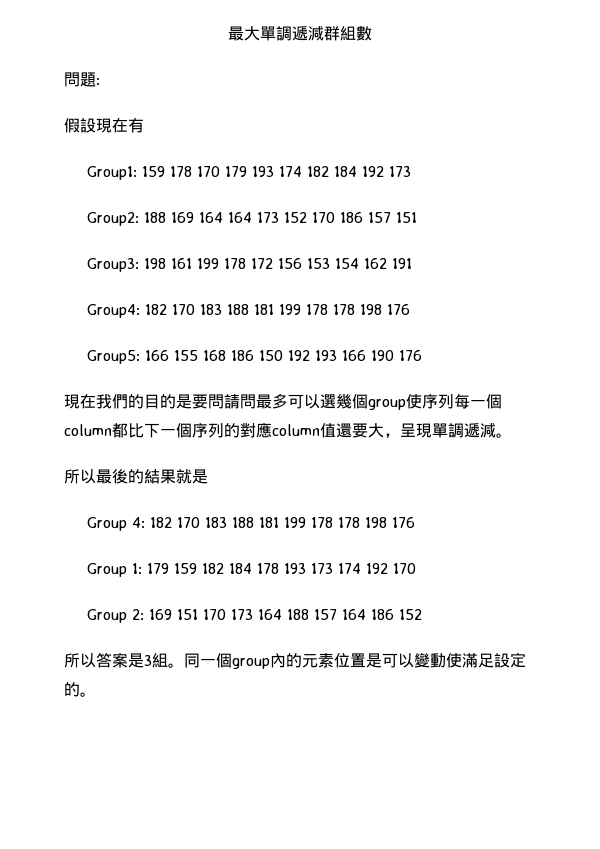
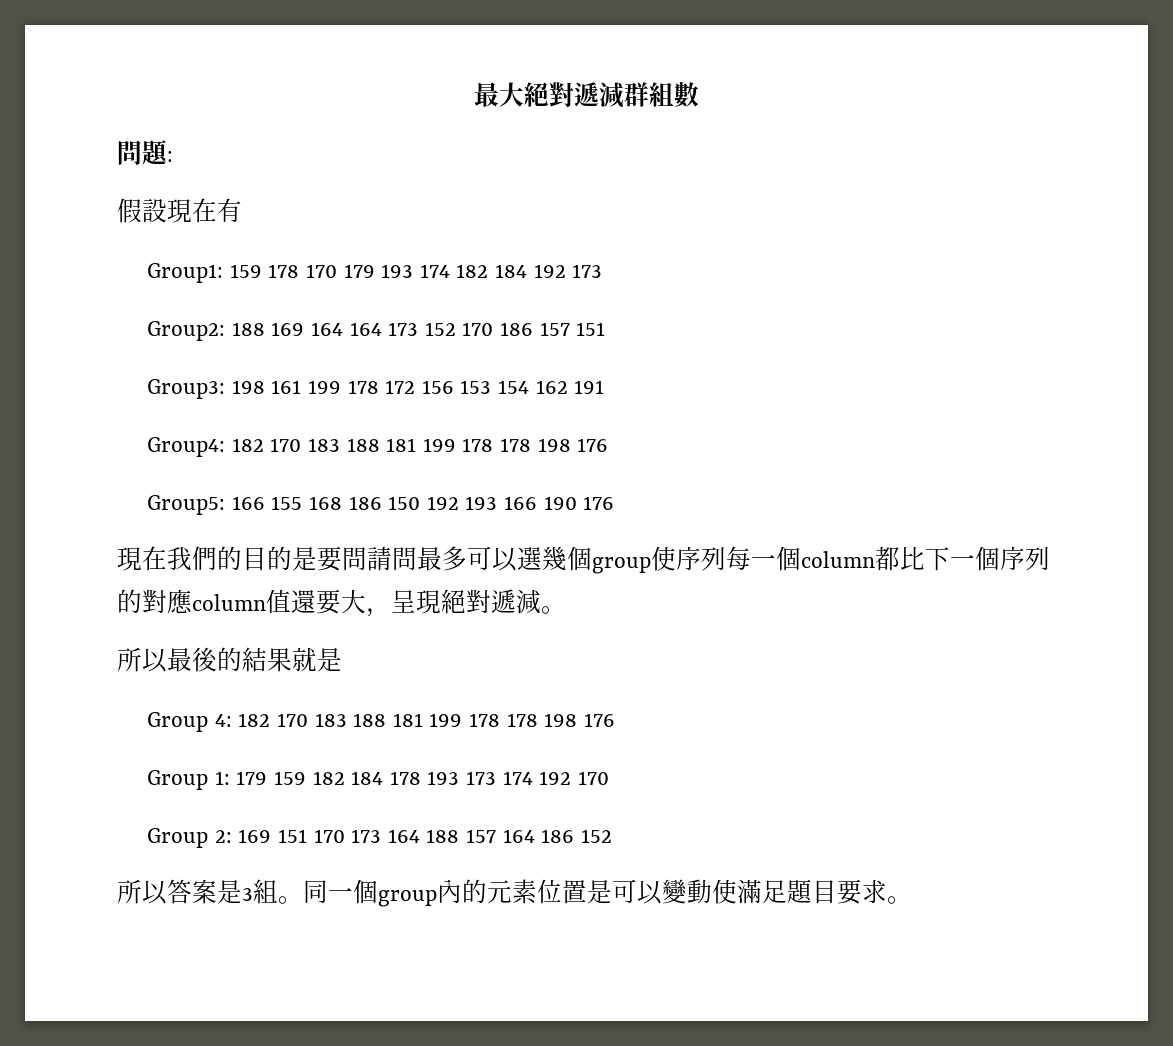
[260,26,292,41] 單調 -> [524,82,574,107] 絕對
[432,423,464,438] 單調 -> [441,589,491,614] 絕對
[494,652,526,668] [64,682,80,697] 設定的 -> [787,879,887,905] 題目要求

